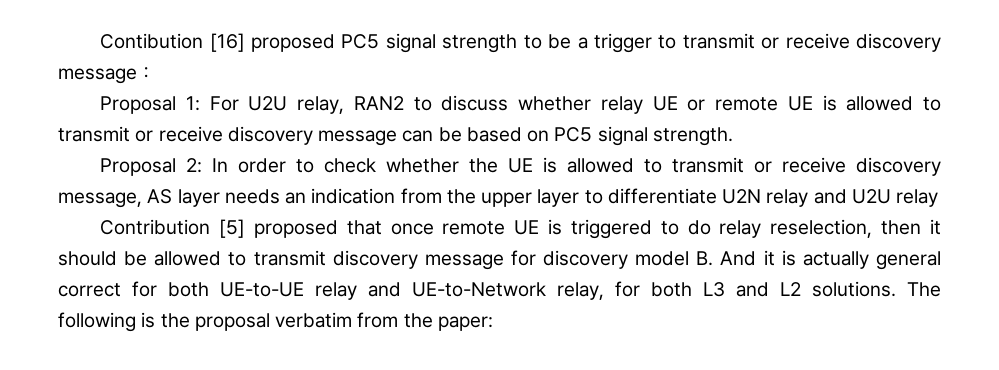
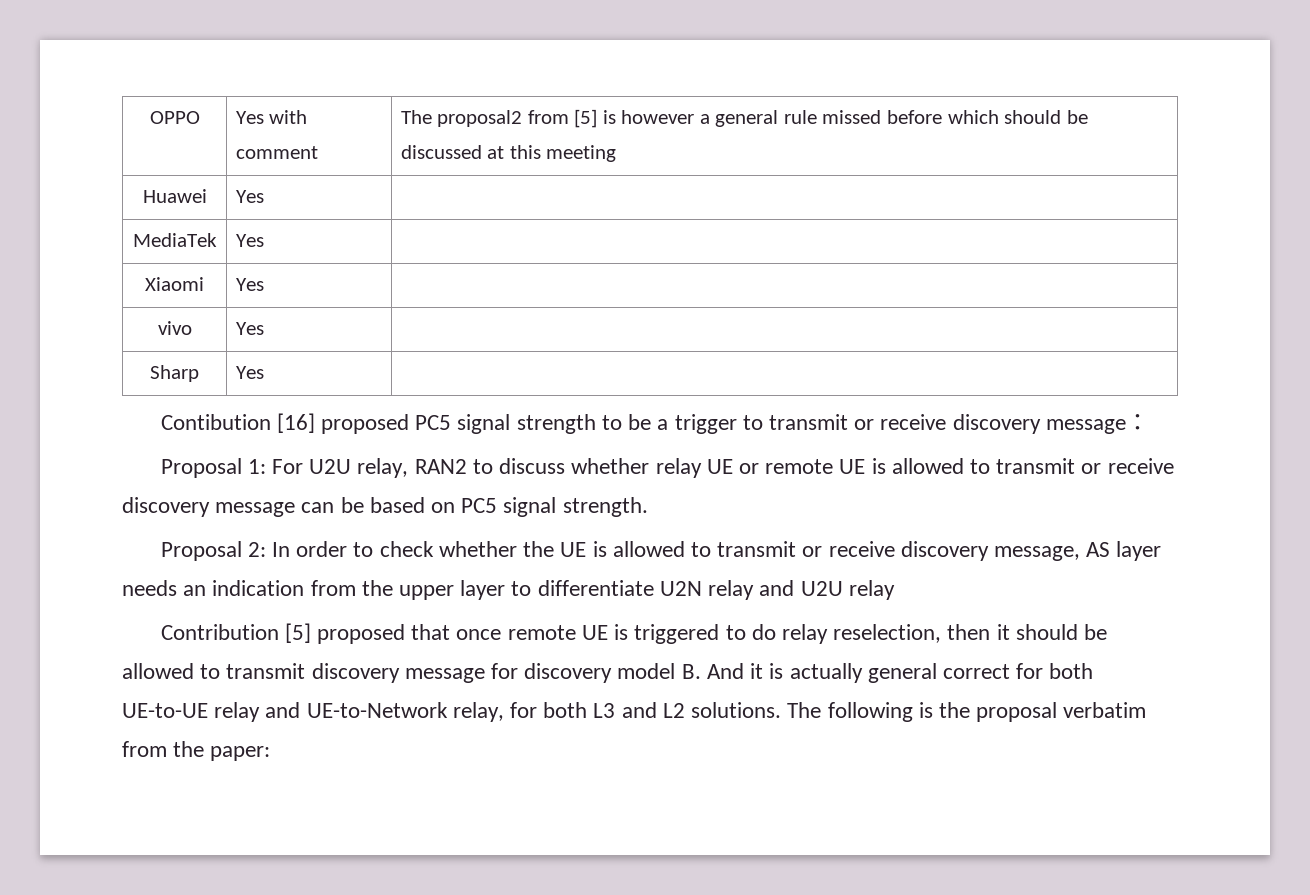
(100, 41) none -> [149,111,200,124] [235,110,308,124] [235,146,318,159] [400,109,1088,128] [400,145,617,162] [142,189,207,203] [235,190,264,203] [132,233,217,247] [235,234,264,247] [145,277,204,291] [235,278,264,291] [157,321,192,335] [235,322,264,335] [150,365,199,382] [235,366,264,379] OPPO | Yes with comment | The proposal2 from [5] is however a general rule missed before which should be discussed at this meeting // Huawei | Yes | // MediaTek | Yes | // Xiaomi | Yes | // vivo | Yes | // Sharp | Yes | //

